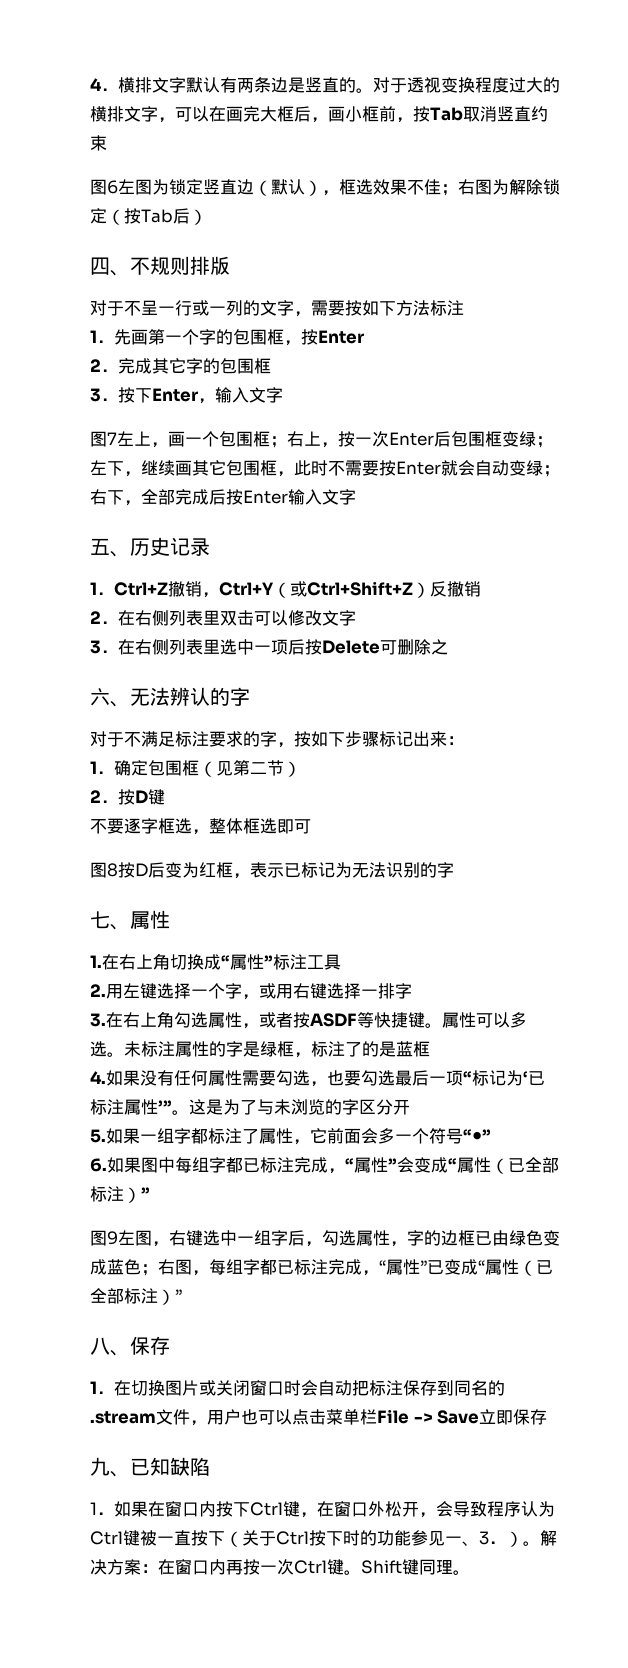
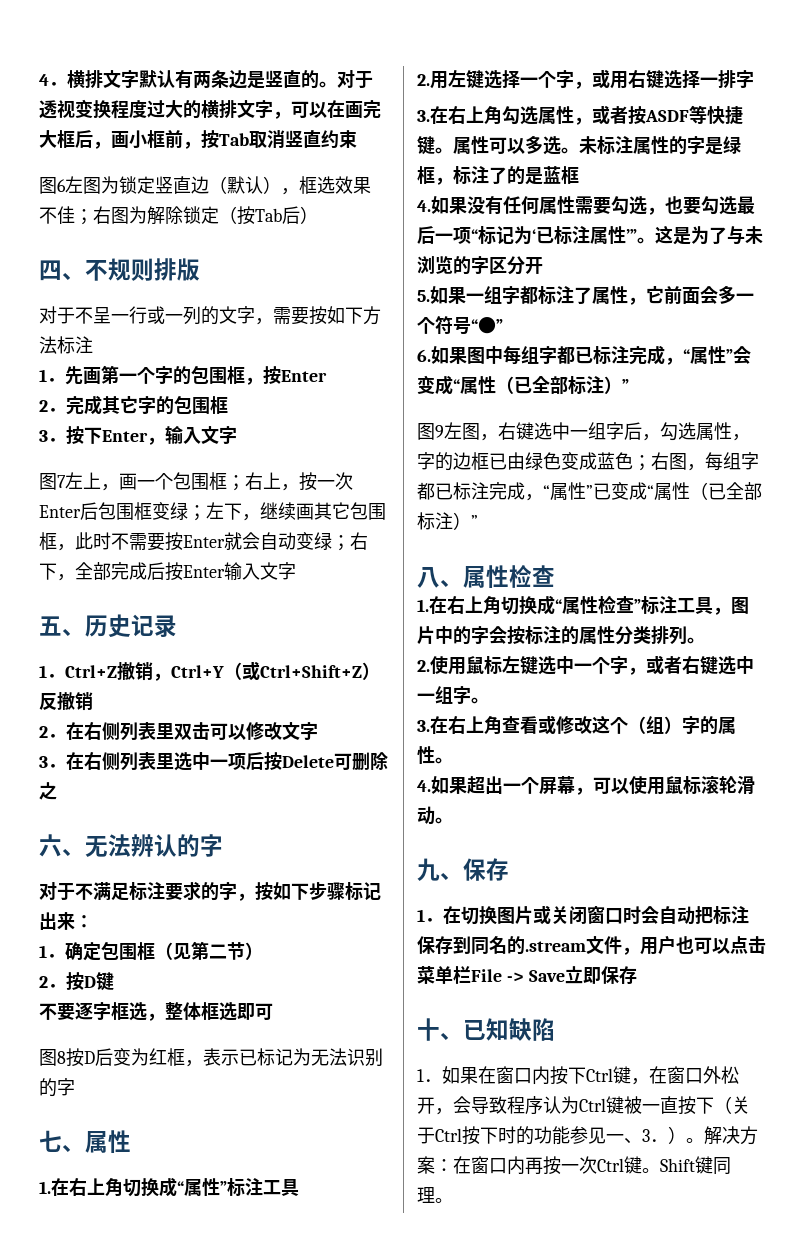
(130, 1353) none -> [463,564,555,588] [417,595,749,615] [417,626,705,645] [417,655,754,675] [417,686,489,704] [417,715,736,735] [417,746,453,764] [417,775,755,795] [417,806,453,825] [417,858,463,881] 属性检查 // 1.在右上角切换成“属性检查”标注工具，图片中的字会按标注的属性分类排列。 // 2.使用鼠标左键选中一个字，或者右键选中一组字。 // 3.在右上角查看或修改这个（组）字的属性。 // 4.如果超出一个屏幕，可以使用鼠标滚轮滑动。 // 九、
[90,1457,110,1476] 九 -> [417,1018,440,1041] 十

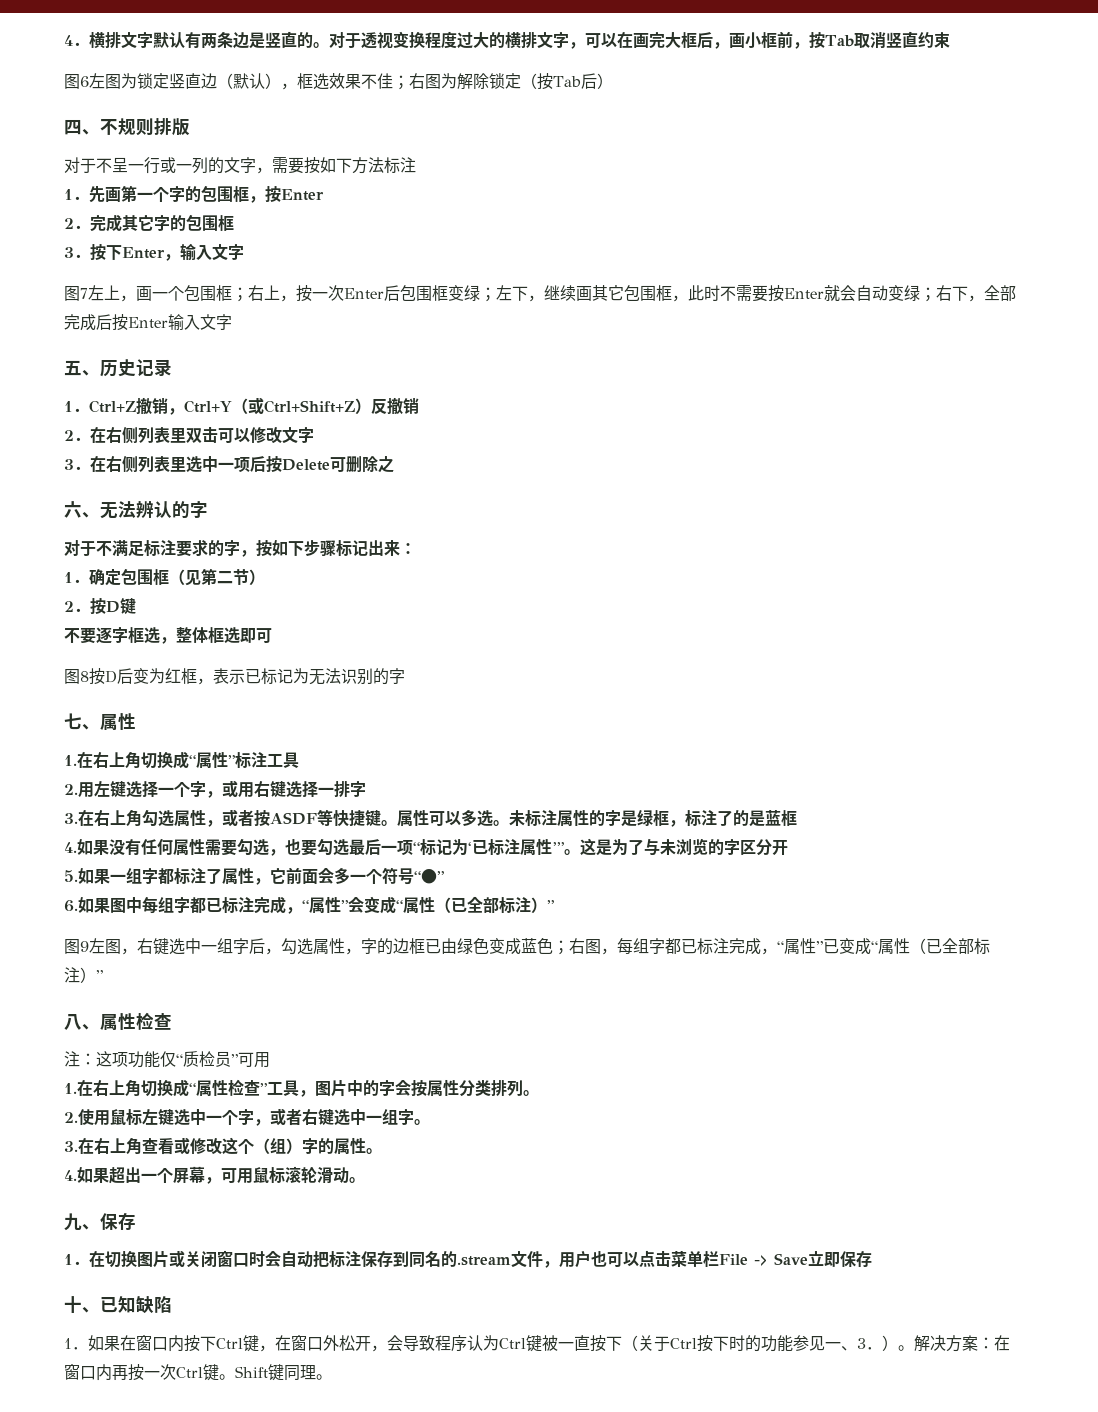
(555, 576) none -> [64,1051,270,1068] // 注：这项功能仅“质检员”可用
[641,596,677,614] 标注 -> (267, 1088) none
[525,626,579,645] 标注的 -> (427, 1088) none
[611,776,647,794] 以使 -> (237, 1175) none

